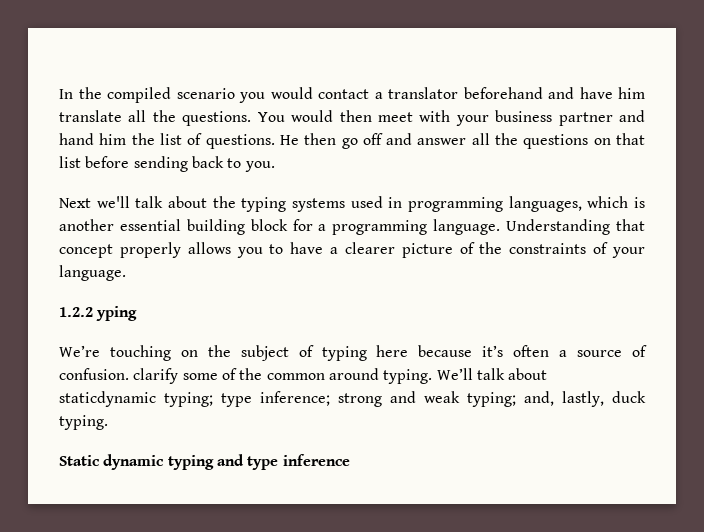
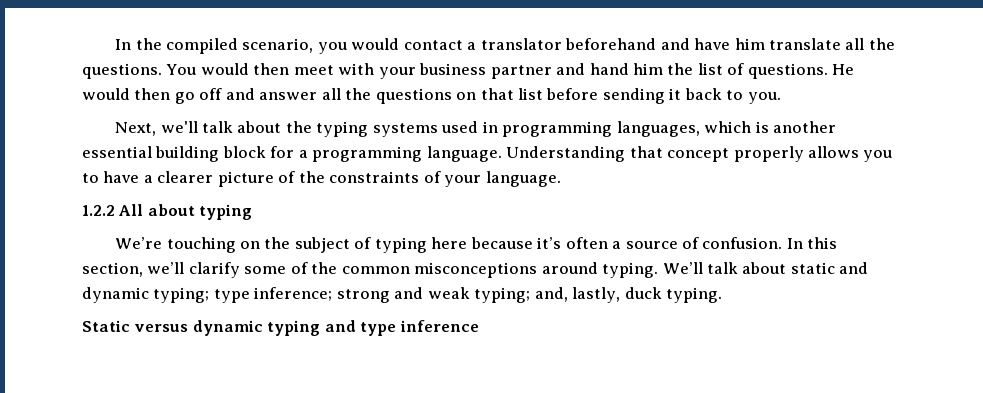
[176,88,235,99] scenario -> [242,38,314,53] scenario,
(299, 140) none -> [82,88,130,100] would
(188, 164) none -> [669,88,682,100] it
[59,198,91,208] Next -> [115,122,157,136] Next,
[96,306,138,321] yping -> [119,204,253,220] All about typing
(129, 374) none -> [786,237,838,249] [82,262,185,277] In this section, we’ll
(325, 376) none -> [414,262,538,278] misconceptions
[59,391,156,407] staticdynamic -> [790,262,869,274] [82,287,149,303] static and dynamic
(100, 460) none -> [134,324,189,332] versus

